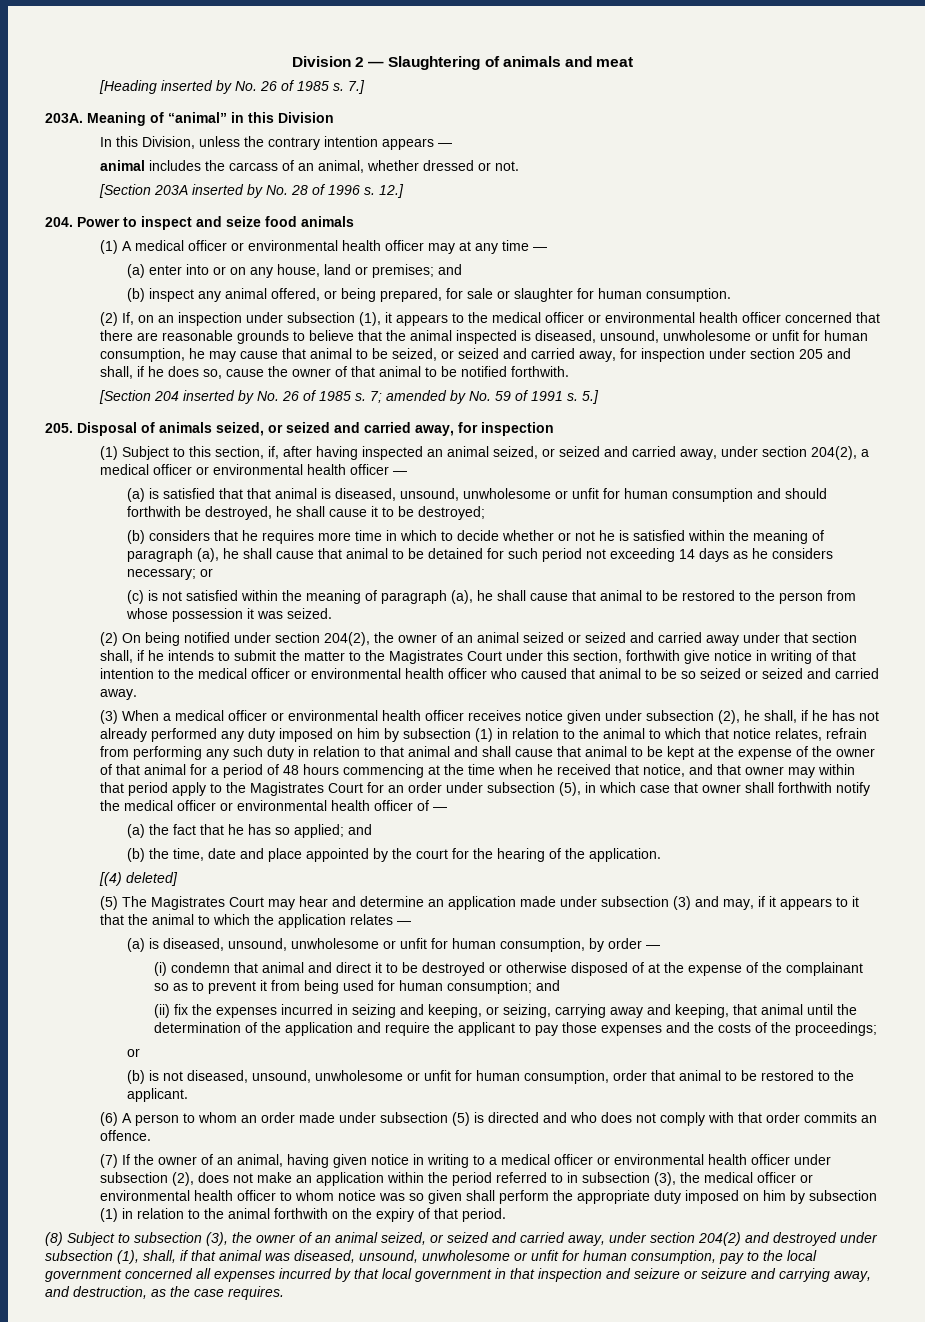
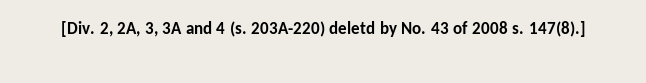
[291,56,634,70] [98,80,365,94] [45,112,334,126] [99,136,452,150] [99,160,519,173] [98,184,404,198] [45,216,354,230] [99,240,547,254] [127,264,463,278] [127,288,732,302] [99,312,880,326] [99,330,868,344] [99,348,851,362] [99,366,569,379] [98,390,599,404] [45,422,554,436] [99,446,869,460] [99,464,407,475] [127,488,828,502] [127,506,486,520] [127,530,825,544] [127,548,834,562] [127,568,214,580] [127,590,857,604] [126,608,333,622] [99,632,857,646] [99,650,856,664] [99,668,879,679] [99,689,137,700] [99,710,879,724] [99,728,867,742] [99,746,875,760] [99,764,855,778] [99,782,870,796] [99,800,447,811] [127,824,373,838] [127,848,662,862] [98,872,178,886] [99,896,859,910] [99,914,411,928] [127,938,661,952] [154,962,864,976] [154,980,561,994] [154,1004,858,1018] [154,1022,878,1036] [127,1048,141,1057] [127,1070,855,1084] [127,1088,189,1102] [99,1112,877,1126] [99,1130,151,1141] [99,1154,831,1168] [99,1172,813,1186] [99,1190,877,1204] [99,1208,506,1222] [45,1232,878,1246] [45,1250,817,1264] [45,1268,871,1282] [45,1286,284,1300] Division 2 — Slaughtering of animals and meat // [Heading inserted by No. 26 of 1985 s. 7.] // 203A. Meaning of “animal” in this Division // In this Division, unless the contrary intention appears — // animal includes the carcass of an animal, whether dressed or not. // [Section 203A inserted by No. 28 of 1996 s. 12.] // 204. Power to inspect and seize food animals // (1) A medical officer or environmental health officer may at any time — // (a) enter into or on any house, land or premises; and // (b) inspect any animal offered, or being prepared, for sale or slaughter for human consumption. // (2) If, on an inspection under subsection (1), it appears to the medical officer or environmental health officer concerned that there are reasonable grounds to believe that the animal inspected is diseased, unsound, unwholesome or unfit for human consumption, he may cause that animal to be seized, or seized and carried away, for inspection under section 205 and shall, if he does so, cause the owner of that animal to be notified forthwith. // [Section 204 inserted by No. 26 of 1985 s. 7; amended by No. 59 of 1991 s. 5.] // 205. Disposal of animals seized, or seized and carried away, for inspection // (1) Subject to this section, if, after having inspected an animal seized, or seized and carried away, under section 204(2), a medical officer or environmental health officer — // (a) is satisfied that that animal is diseased, unsound, unwholesome or unfit for human consumption and should forthwith be destroyed, he shall cause it to be destroyed; // (b) considers that he requires more time in which to decide whether or not he is satisfied within the meaning of paragraph (a), he shall cause that animal to be detained for such period not exceeding 14 days as he considers necessary; or // (c) is not satisfied within the meaning of paragraph (a), he shall cause that animal to be restored to the person from whose possession it was seized. // (2) On being notified under section 204(2), the owner of an animal seized or seized and carried away under that section shall, if he intends to submit the matter to the Magistrates Court under this section, forthwith give notice in writing of that intention to the medical officer or environmental health officer who caused that animal to be so seized or seized and carried away. // (3) When a medical officer or environmental health officer receives notice given under subsection (2), he shall, if he has not already performed any duty imposed on him by subsection (1) in relation to the animal to which that notice relates, refrain from performing any such duty in relation to that animal and shall cause that animal to be kept at the expense of the owner of that animal for a period of 48 hours commencing at the time when he received that notice, and that owner may within that period apply to the Magistrates Court for an order under subsection (5), in which case that owner shall forthwith notify the medical officer or environmental health officer of — // (a) the fact that he has so applied; and // (b) the time, date and place appointed by the court for the hearing of the application. // [(4) deleted] // (5) The Magistrates Court may hear and determine an application made under subsection (3) and may, if it appears to it that the animal to which the application relates — // (a) is diseased, unsound, unwholesome or unfit for human consumption, by order — // (i) condemn that animal and direct it to be destroyed or otherwise disposed of at the expense of the complainant so as to prevent it from being used for human consumption; and // (ii) fix the expenses incurred in seizing and keeping, or seizing, carrying away and keeping, that animal until the determination of the application and require the applicant to pay those expenses and the costs of the proceedings; // or // (b) is not diseased, unsound, unwholesome or unfit for human consumption, order that animal to be restored to the applicant. // (6) A person to whom an order made under subsection (5) is directed and who does not comply with that order commits an offence. // (7) If the owner of an animal, having given notice in writing to a medical officer or environmental health officer under subsection (2), does not make an application within the period referred to in subsection (3), the medical officer or environmental health officer to whom notice was so given shall perform the appropriate duty imposed on him by subsection (1) in relation to the animal forthwith on the expiry of that period. // (8) Subject to subsection (3), the owner of an animal seized, or seized and carried away, under section 204(2) and destroyed under subsection (1), shall, if that animal was diseased, unsound, unwholesome or unfit for human consumption, pay to the local government concerned all expenses incurred by that local government in that inspection and seizure or seizure and carrying away, and destruction, as the case requires. -> [61,21,586,37] [Div. 2, 2A, 3, 3A and 4 (s. 203A-220) deletd by No. 43 of 2008 s. 147(8).]

